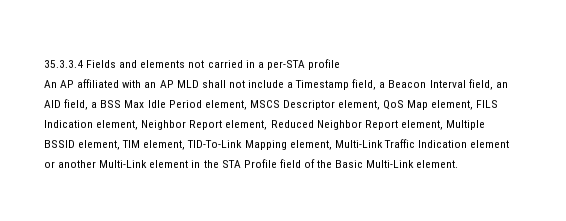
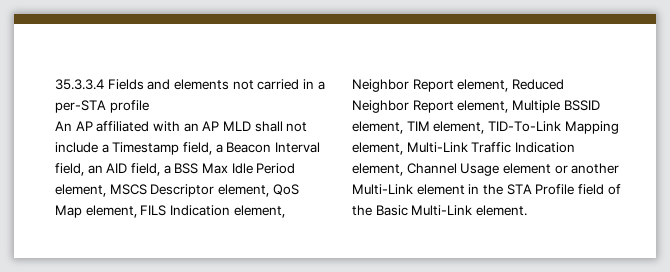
(467, 144) none -> [352,163,500,176] element, Channel Usage

